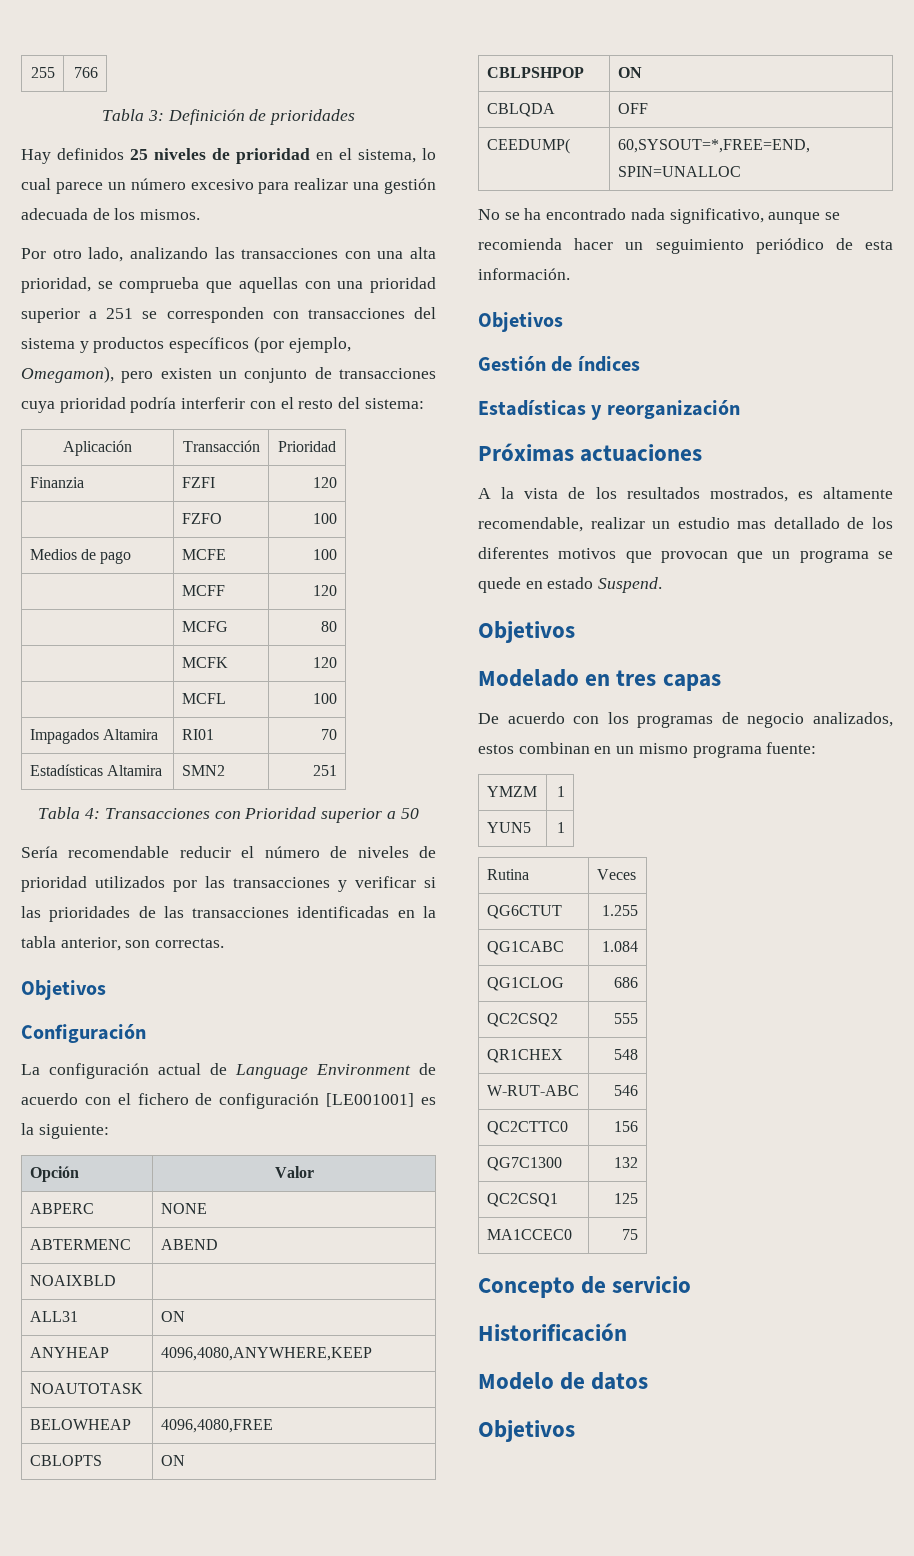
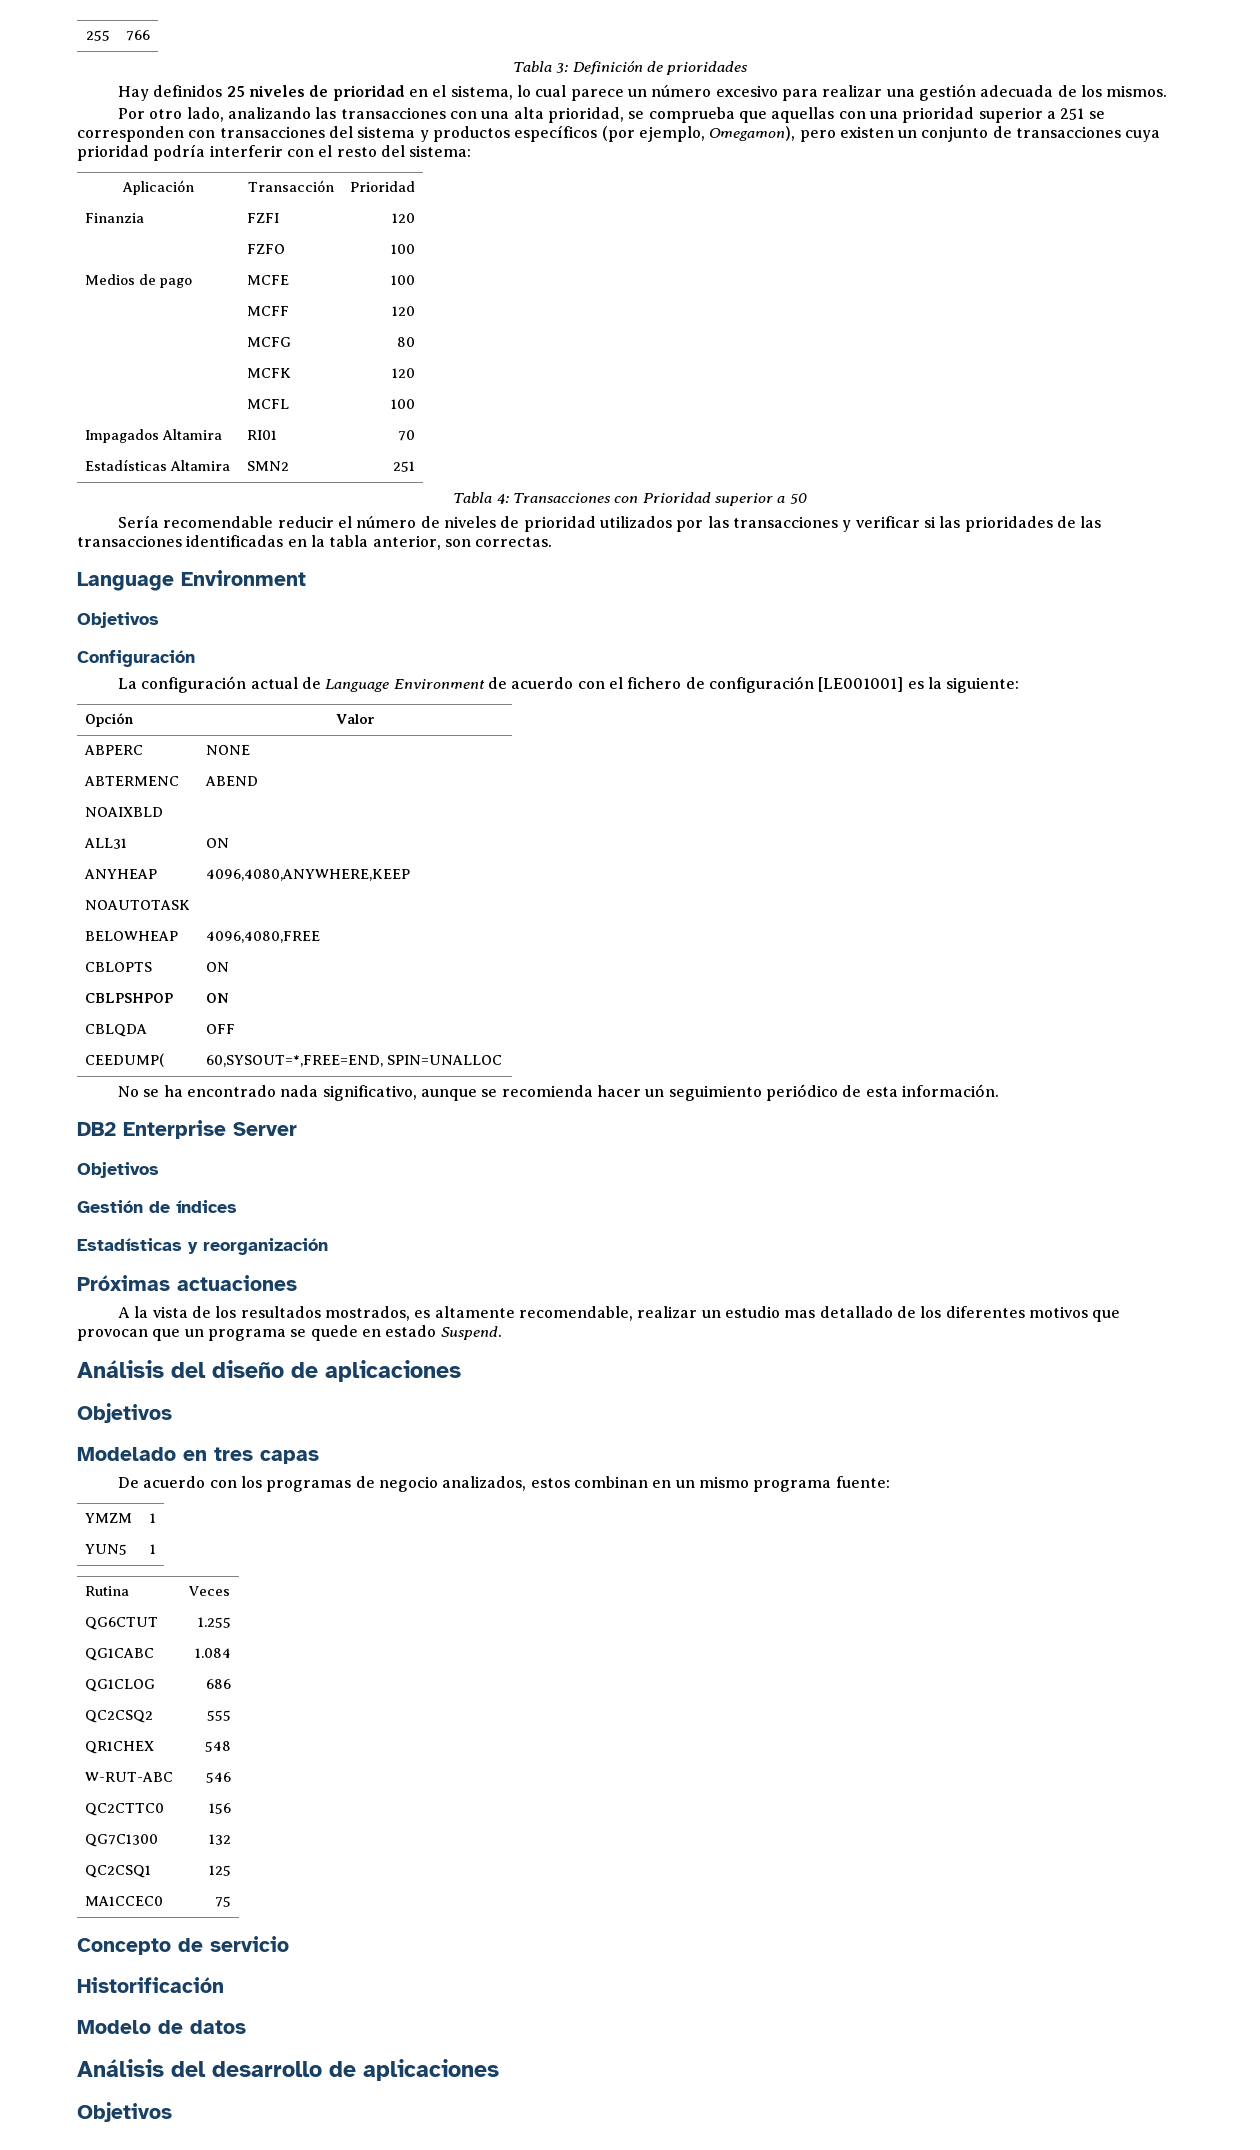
(225, 943) none -> [77,570,306,591] // Language Environment
(570, 274) none -> [77,1120,297,1139] // DB2 Enterprise Server
(663, 585) none -> [77,1360,461,1382] // Análisis del diseño de aplicaciones
(649, 1381) none -> [77,2059,499,2081] // Análisis del desarrollo de aplicaciones

